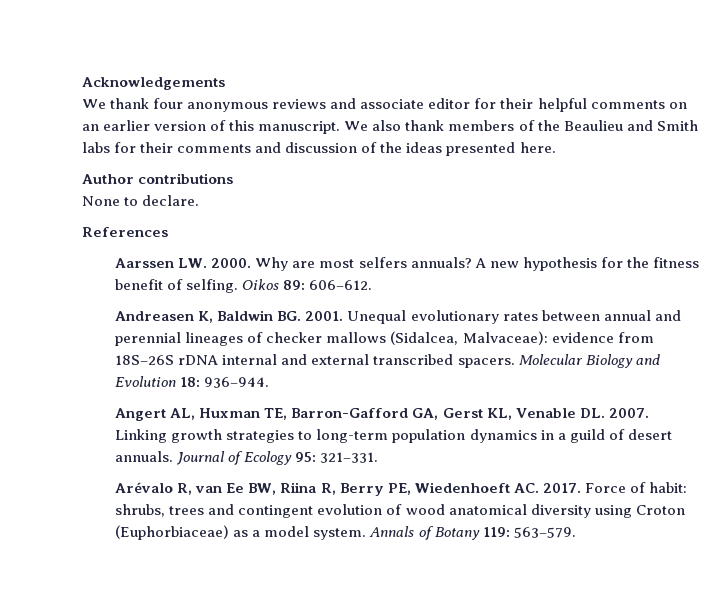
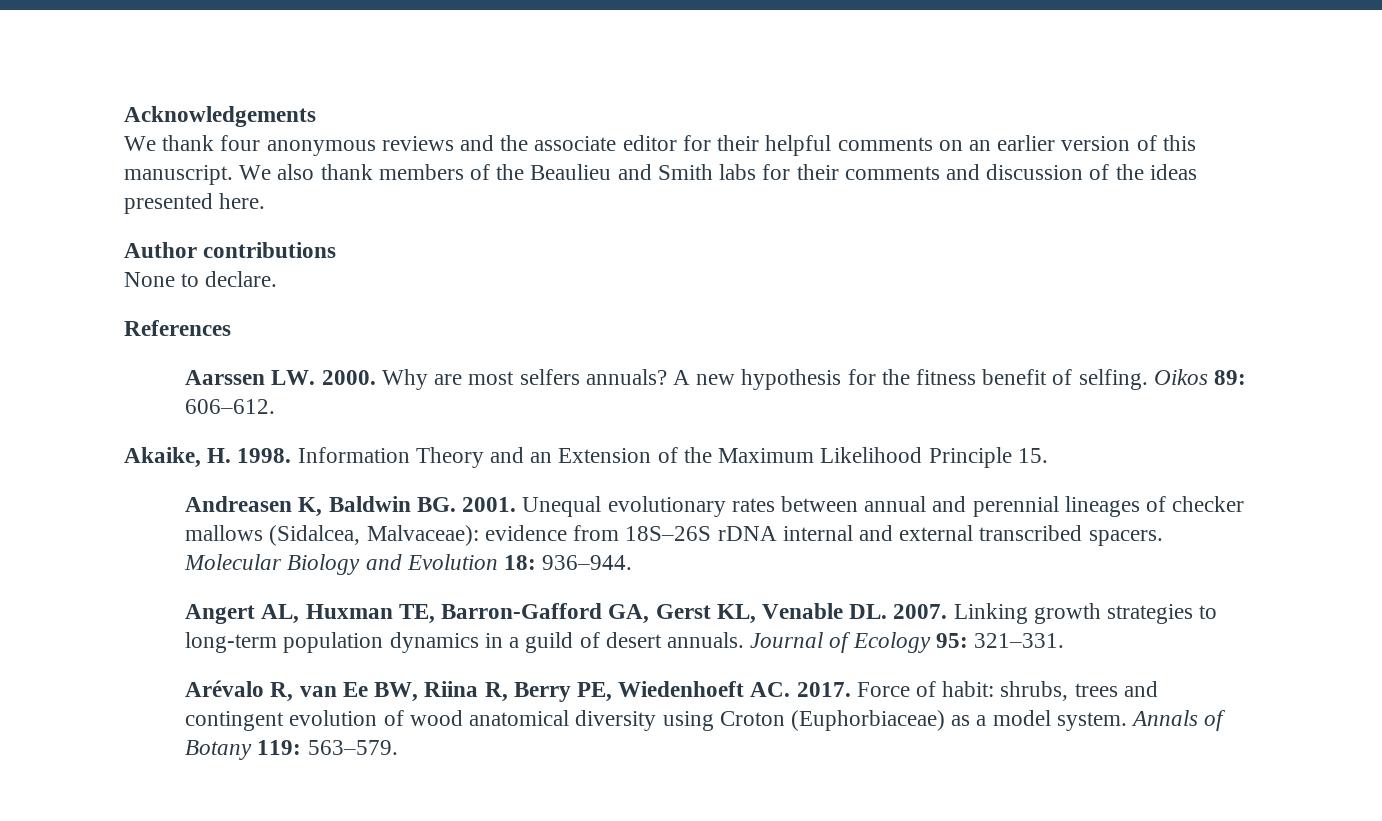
(357, 103) none -> [500,135,529,151] the
(373, 285) none -> [124,447,1048,468] // Akaike, H. 1998. Information Theory and an Extension of the Maximum Likelihood Principle 15.

